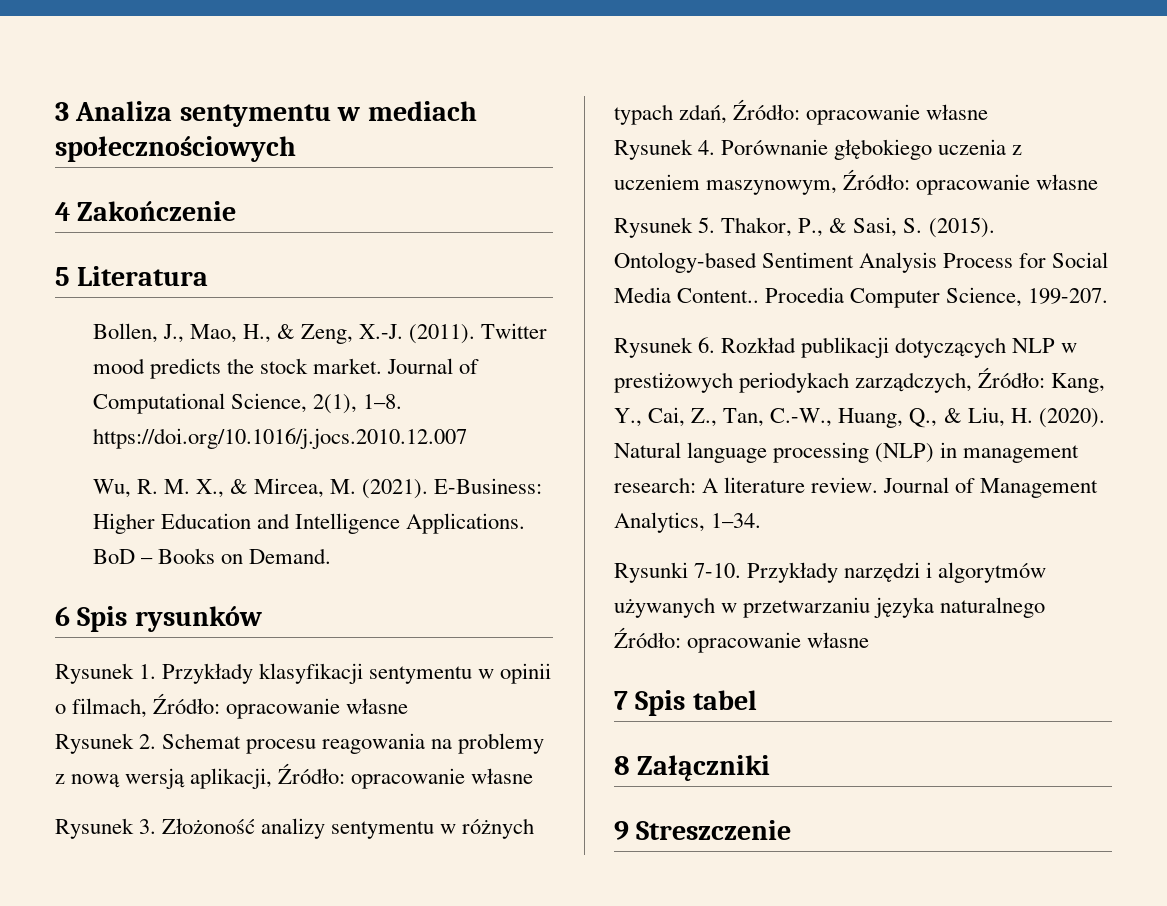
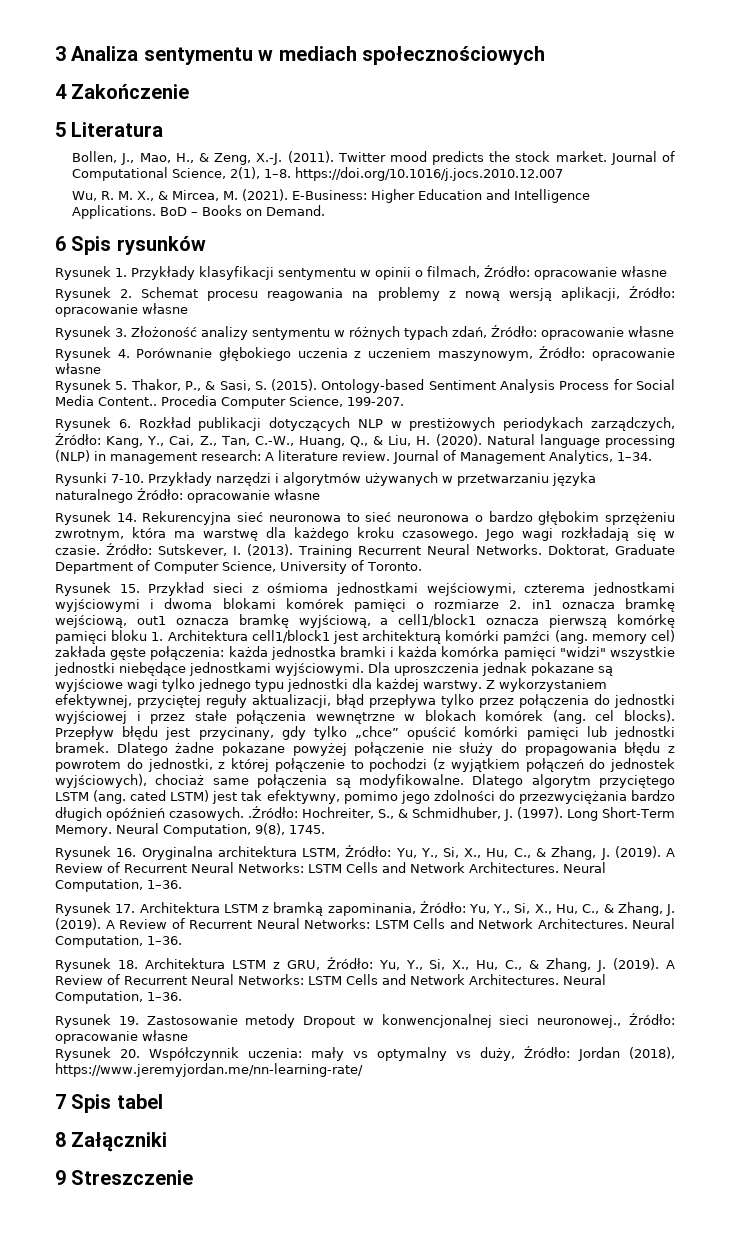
(870, 640) none -> [55,511,676,525] [55,527,675,541] [55,543,675,558] [55,560,422,574] [55,582,675,596] [55,598,675,612] [55,614,676,628] [55,630,675,644] [55,646,675,660] [54,662,613,676] [55,678,607,692] [55,694,675,708] [55,710,675,724] [55,726,675,740] [55,742,675,756] [55,758,675,772] [55,774,675,788] [55,790,675,804] [55,806,676,821] [55,823,325,837] [55,845,675,860] [55,862,606,873] [55,879,182,892] [55,901,675,916] [55,918,675,930] [55,935,182,948] [55,957,676,972] [55,974,606,985] [55,991,182,1004] [55,1013,675,1028] [55,1030,188,1044] [55,1046,675,1061] [55,1063,363,1077] // Rysunek 14. Rekurencyjna sieć neuronowa to sieć neuronowa o bardzo głębokim sprzężeniu zwrotnym, która ma warstwę dla każdego kroku czasowego. Jego wagi rozkładają się w czasie. Źródło: Sutskever, I. (2013). Training Recurrent Neural Networks. Doktorat, Graduate Department of Computer Science, University of Toronto. // Rysunek 15. Przykład sieci z ośmioma jednostkami wejściowymi, czterema jednostkami wyjściowymi i dwoma blokami komórek pamięci o rozmiarze 2. in1 oznacza bramkę wejściową, out1 oznacza bramkę wyjściową, a cell1/block1 oznacza pierwszą komórkę pamięci bloku 1. Architektura cell1/block1 jest architekturą komórki pamźci (ang. memory cel) zakłada gęste połączenia: każda jednostka bramki i każda komórka pamięci "widzi" wszystkie jednostki niebędące jednostkami wyjściowymi. Dla uproszczenia jednak pokazane są wyjściowe wagi tylko jednego typu jednostki dla każdej warstwy. Z wykorzystaniem efektywnej, przyciętej reguły aktualizacji, błąd przepływa tylko przez połączenia do jednostki wyjściowej i przez stałe połączenia wewnętrzne w blokach komórek (ang. cel blocks). Przepływ błędu jest przycinany, gdy tylko „chce” opuścić komórki pamięci lub jednostki bramek. Dlatego żadne pokazane powyżej połączenie nie służy do propagowania błędu z powrotem do jednostki, z której połączenie to pochodzi (z wyjątkiem połączeń do jednostek wyjściowych), chociaż same połączenia są modyfikowalne. Dlatego algorytm przyciętego LSTM (ang. cated LSTM) jest tak efektywny, pomimo jego zdolności do przezwyciężania bardzo długich opóźnień czasowych. .Źródło: Hochreiter, S., & Schmidhuber, J. (1997). Long Short-Term Memory. Neural Computation, 9(8), 1745. // Rysunek 16. Oryginalna architektura LSTM, Źródło: Yu, Y., Si, X., Hu, C., & Zhang, J. (2019). A Review of Recurrent Neural Networks: LSTM Cells and Network Architectures. Neural Computation, 1–36. // Rysunek 17. Architektura LSTM z bramką zapominania, Źródło: Yu, Y., Si, X., Hu, C., & Zhang, J. (2019). A Review of Recurrent Neural Networks: LSTM Cells and Network Architectures. Neural Computation, 1–36. // Rysunek 18. Architektura LSTM z GRU, Źródło: Yu, Y., Si, X., Hu, C., & Zhang, J. (2019). A Review of Recurrent Neural Networks: LSTM Cells and Network Architectures. Neural Computation, 1–36. // Rysunek 19. Zastosowanie metody Dropout w konwencjonalnej sieci neuronowej., Źródło: opracowanie własne // Rysunek 20. Współczynnik uczenia: mały vs optymalny vs duży, Źródło: Jordan (2018), https://www.jeremyjordan.me/nn-learning-rate/

